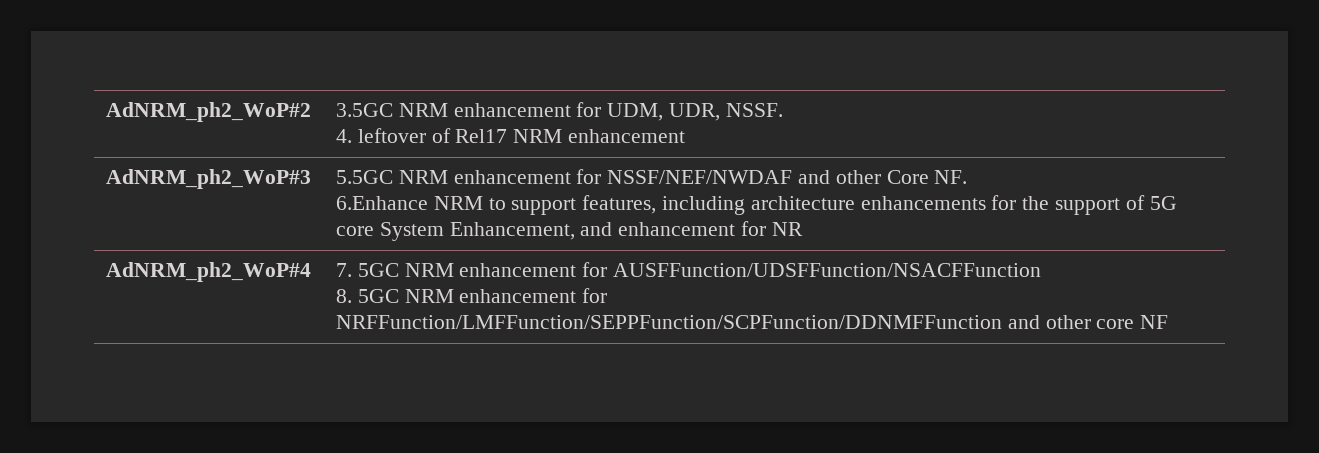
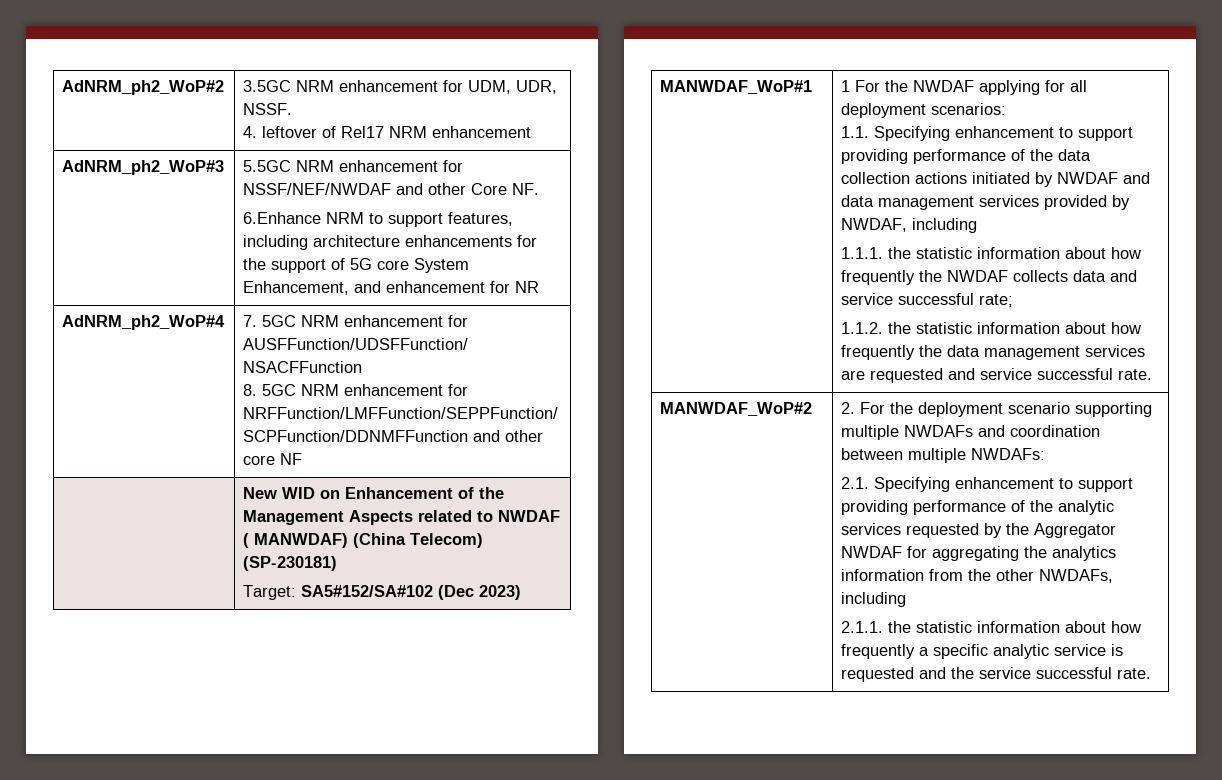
(1169, 322) none -> [243,487,505,499] [243,510,561,525] [243,533,484,548] [243,556,338,571] [243,585,522,600] [660,80,813,94] [841,80,1088,95] [841,103,1007,118] [841,126,1134,141] [841,149,1092,164] [841,172,1151,187] [841,195,1131,210] [841,218,978,233] [841,247,1142,259] [841,270,1138,285] [841,293,1014,307] [841,322,1142,334] [841,345,1146,360] [841,368,1153,383] [660,402,813,416] [841,402,1153,417] [841,425,1101,440] [841,448,1046,463] [841,477,1134,492] [841,500,1115,515] [841,523,1117,538] [841,546,1117,561] [841,569,1114,583] [841,592,907,607] [841,621,1142,633] [841,644,1124,659] [841,667,1152,682] // | New WID on Enhancement of the Management Aspects related to NWDAF ( MANWDAF) (China Telecom) (SP-230181) // Target: SA5#152/SA#102 (Dec 2023) // MANWDAF_WoP#1 | 1 For the NWDAF applying for all deployment scenarios: // 1.1. Specifying enhancement to support providing performance of the data collection actions initiated by NWDAF and data management services provided by NWDAF, including // 1.1.1. the statistic information about how frequently the NWDAF collects data and service successful rate; // 1.1.2. the statistic information about how frequently the data management services are requested and service successful rate. // MANWDAF_WoP#2 | 2. For the deployment scenario supporting multiple NWDAFs and coordination between multiple NWDAFs: // 2.1. Specifying enhancement to support providing performance of the analytic services requested by the Aggregator NWDAF for aggregating the analytics information from the other NWDAFs, including // 2.1.1. the statistic information about how frequently a specific analytic service is requested and the service successful rate.

